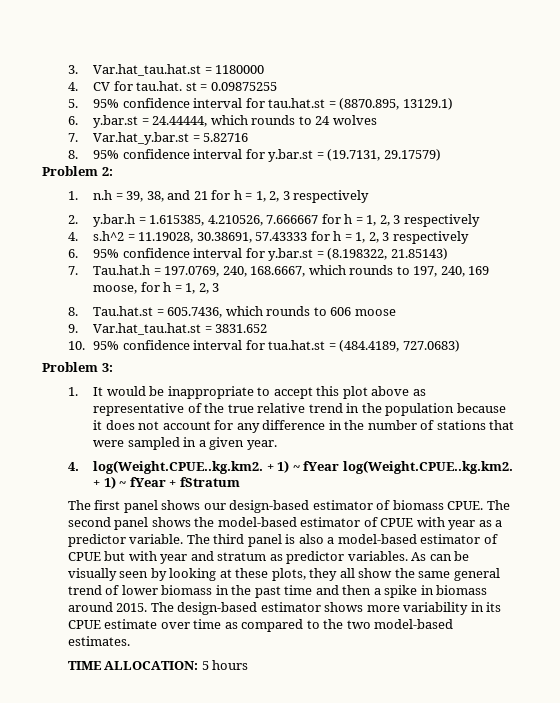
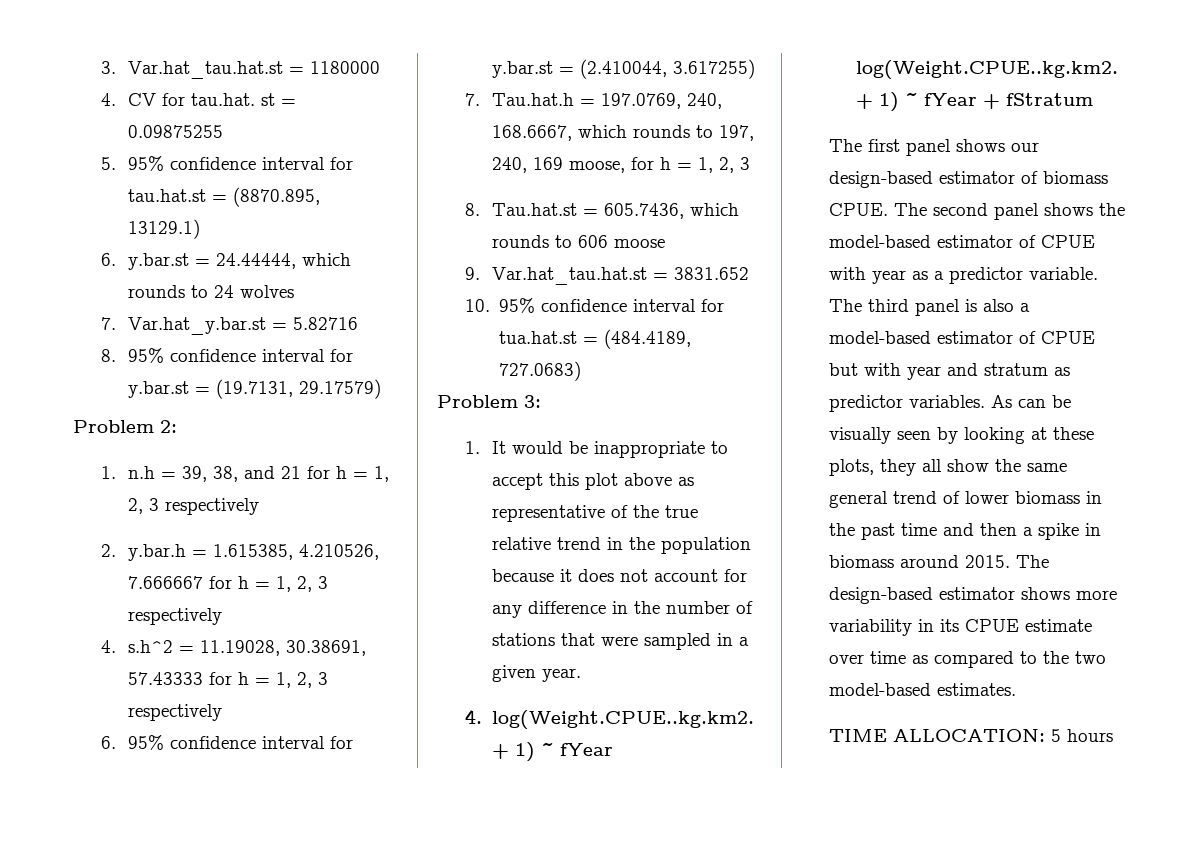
[327,248,448,260] (8.198322, 21.85143) -> [580,59,756,79] (2.410044, 3.617255)

